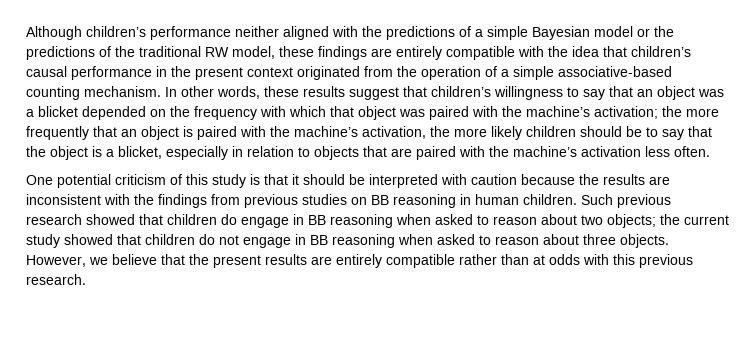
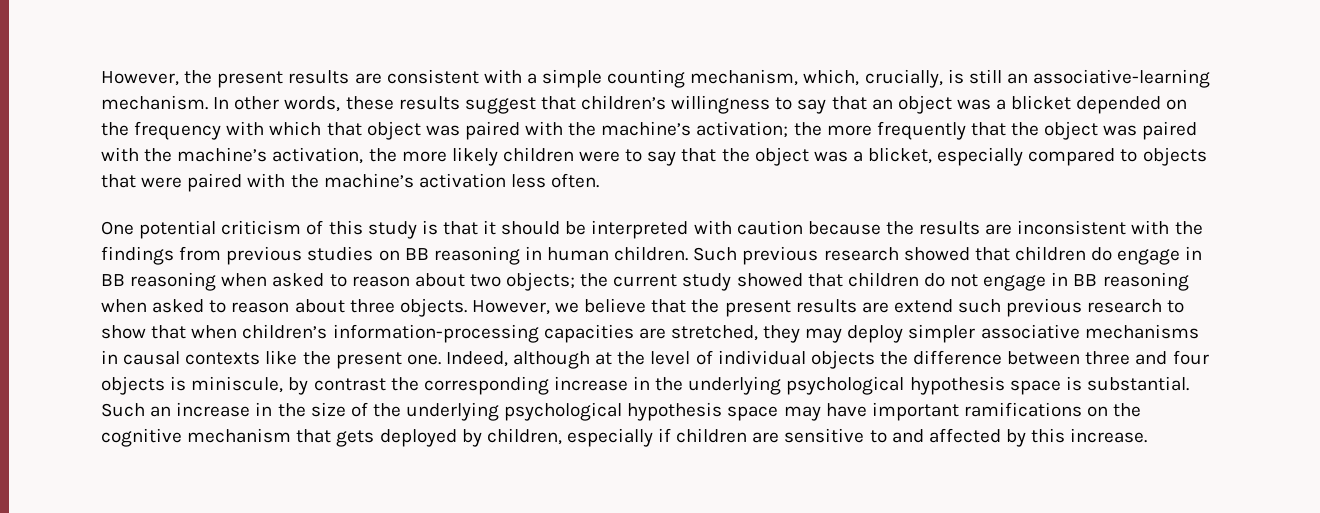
[26,26,674,40] [26,46,691,60] [26,66,672,80] [26,86,80,100] Although children’s performance neither aligned with the predictions of a simple Bayesian model or the predictions of the traditional RW model, these findings are entirely compatible with the idea that children’s causal performance in the present context originated from the operation of a simple associative-based counting -> [101,69,1211,88] However, the present results are consistent with a simple counting mechanism, which, crucially, is still an associative-learning
[121,126,193,140] an object is -> [1011,121,1138,140] the object was
[580,126,642,137] should be -> [579,151,621,162] were
[92,146,102,157] is -> [813,151,848,162] was
[232,146,294,157] in relation -> [1028,148,1116,166] compared
[391,148,412,157] are -> [141,177,183,188] were
[336,254,693,268] [26,274,86,285] entirely compatible rather than at odds with this previous research. -> [893,298,1185,317] [101,324,1199,343] [101,350,1209,369] [101,376,1189,395] [101,402,1142,421] [101,428,1148,447] extend such previous research to show that when children’s information-processing capacities are stretched, they may deploy simpler associative mechanisms in causal contexts like the present one. Indeed, although at the level of individual objects the difference between three and four objects is miniscule, by contrast the corresponding increase in the underlying psychological hypothesis space is substantial. Such an increase in the size of the underlying psychological hypothesis space may have important ramifications on the cognitive mechanism that gets deployed by children, especially if children are sensitive to and affected by this increase.

